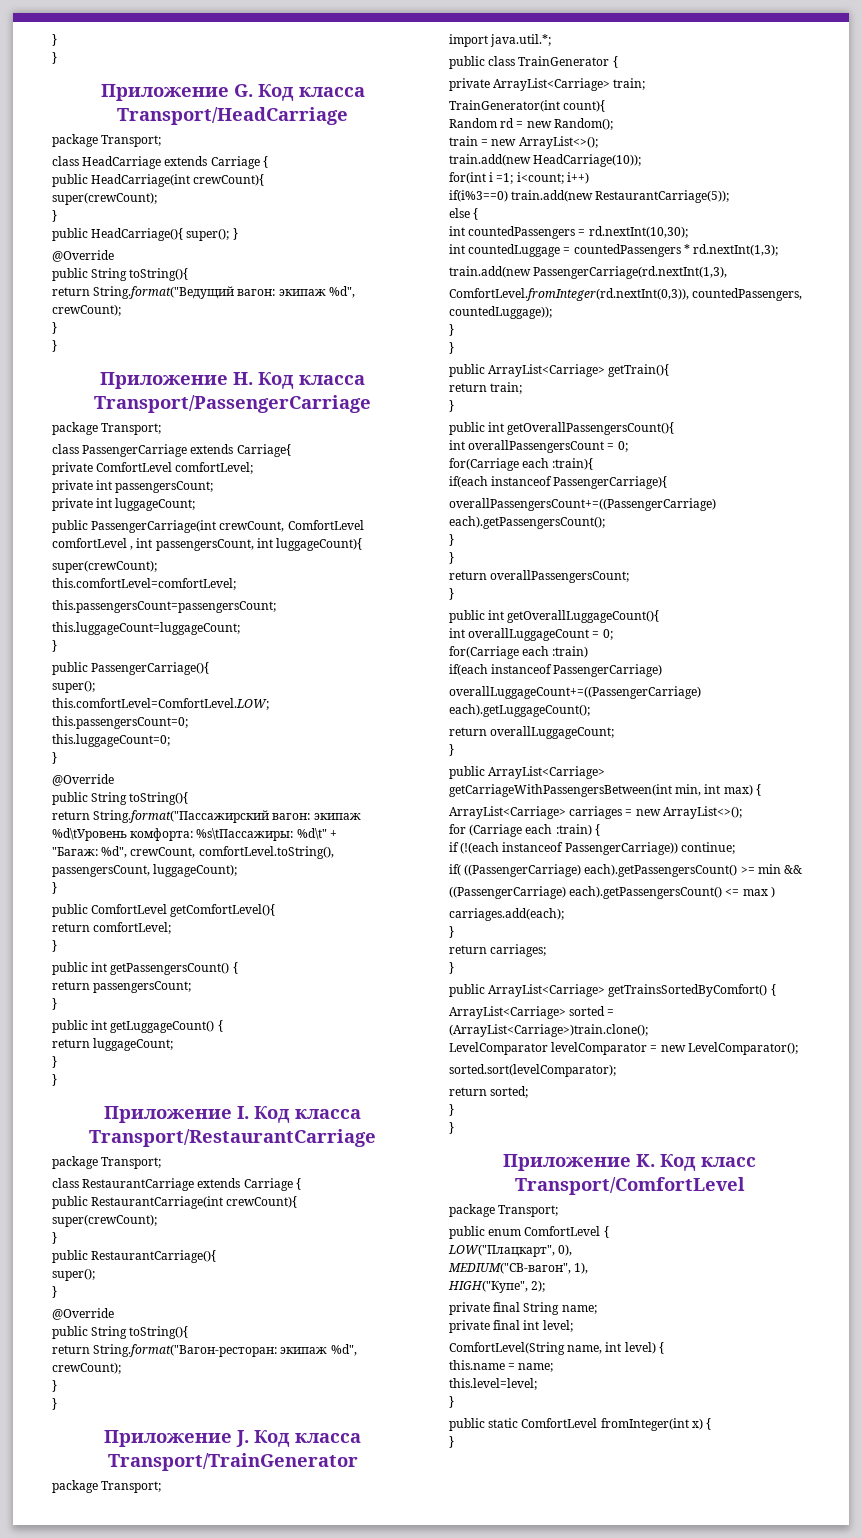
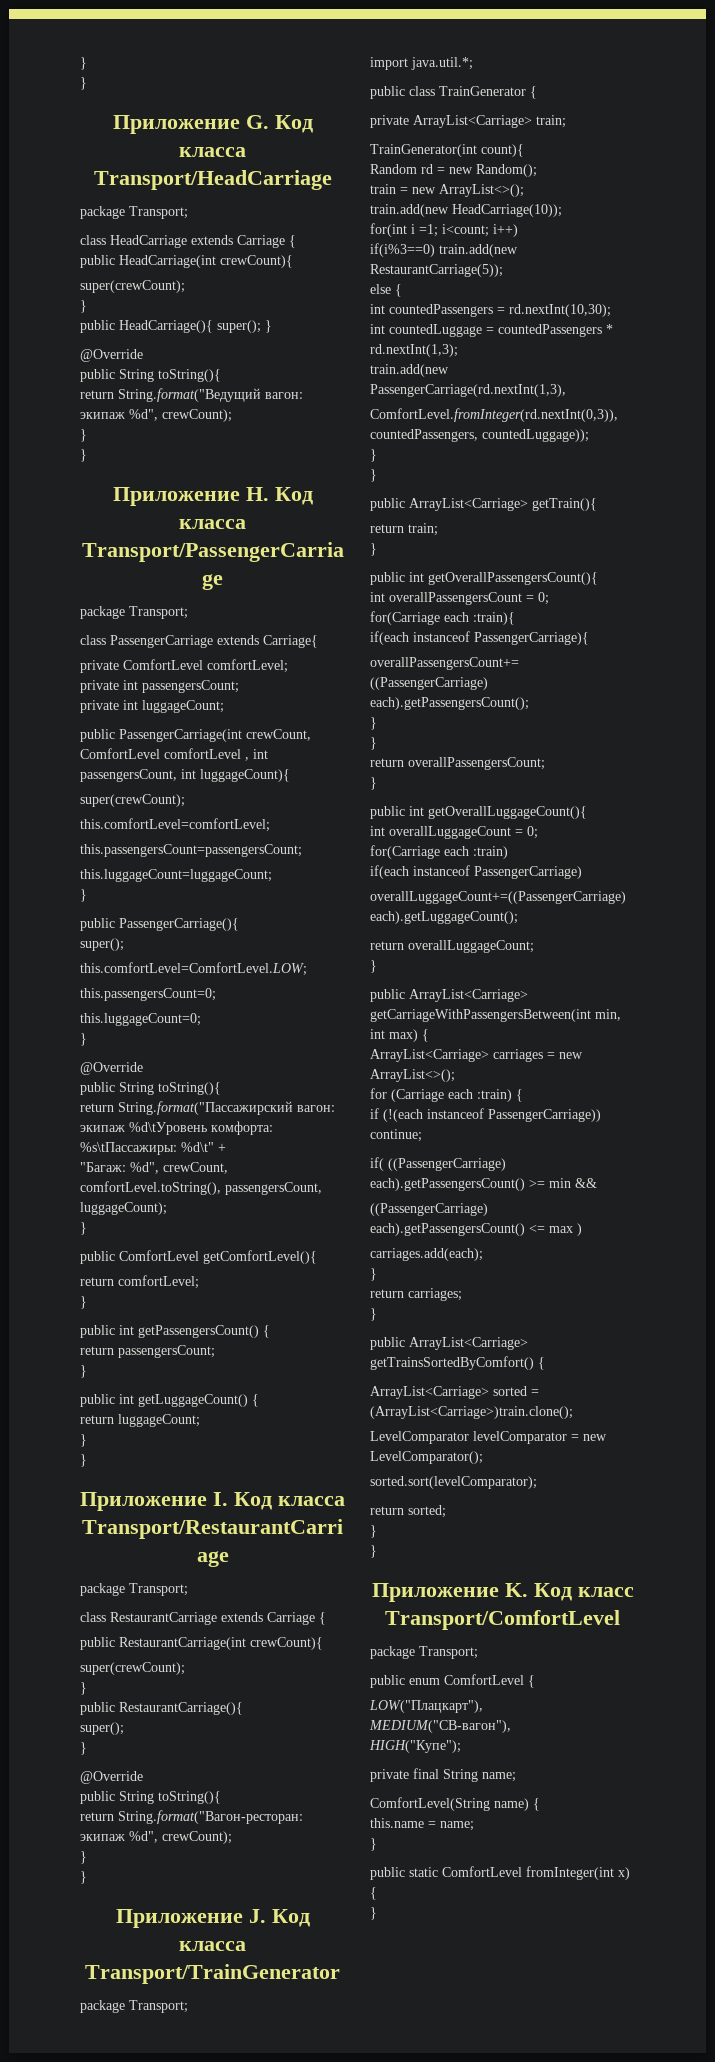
[448,1244,573,1257] [448,1262,589,1274] [448,1280,546,1293] [449,1302,597,1315] [449,1320,573,1333] [449,1342,656,1355] LOW("Плацкарт", 0), // MEDIUM("СВ-вагон", 1), // HIGH("Купе", 2); // private final String name; // private final int level; // ComfortLevel(String name, int level) -> [369,1700,483,1713] [369,1720,511,1733] [369,1740,461,1753] [370,1768,516,1782] [370,1797,529,1811] LOW("Плацкарт"), // MEDIUM("СВ-вагон"), // HIGH("Купе"); // private final String name; // ComfortLevel(String name)
[449,1378,537,1390] // this.level=level; -> (474, 1826) none

